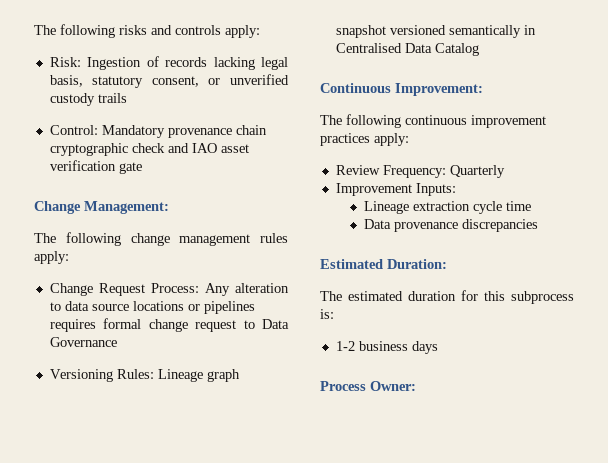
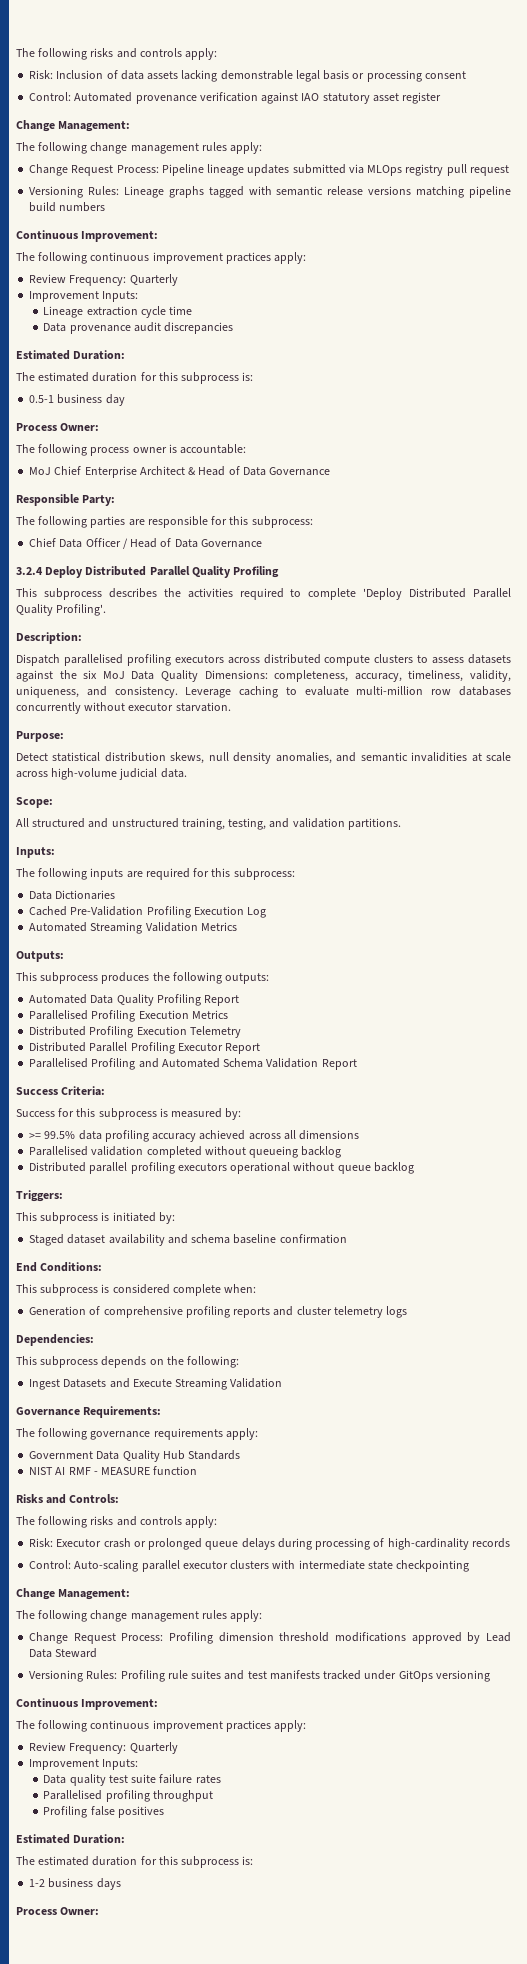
[34,24,260,38] [49,56,288,70] [49,74,289,88] [49,93,127,106] [49,125,267,138] [49,143,249,156] [49,160,142,174] The following risks and controls apply: // Risk: Ingestion of records lacking legal basis, statutory consent, or unverified custody trails // Control: Mandatory provenance chain cryptographic check and IAO asset verification gate -> [16,48,218,60] [29,70,466,82] [29,92,442,104] The following risks and controls apply: // Risk: Inclusion of data assets lacking demonstrable legal basis or processing consent // Control: Automated provenance verification against IAO statutory asset register
[204,283,289,296] [49,301,255,314] [49,318,289,332] [49,337,117,347] [49,369,240,382] [335,25,536,38] [335,43,479,56] Any alteration to data source locations or pipelines requires formal change request to Data Governance // Versioning Rules: Lineage graph snapshot versioned semantically in Centralised Data Catalog -> [161,164,509,176] [29,186,511,198] [29,202,106,212] Pipeline lineage updates submitted via MLOps registry pull request // Versioning Rules: Lineage graphs tagged with semantic release versions matching pipeline build numbers
(459, 227) none -> [133,322,161,332] audit
(334, 314) none -> [29,394,125,406] [16,423,100,431] [16,444,247,456] [29,466,331,478] [16,494,116,506] [16,516,313,528] [29,538,262,549] [16,566,280,578] [16,588,511,600] [16,604,107,616] [16,632,82,644] [16,654,511,666] [16,670,512,682] [16,686,511,698] [16,702,231,714] [16,731,64,742] [16,752,511,764] [16,768,187,780] [16,797,53,808] [16,818,401,830] [16,847,55,858] [16,868,295,880] [29,890,116,900] [29,906,267,918] [29,922,237,934] [16,951,64,962] [16,972,270,984] [29,994,240,1006] [29,1010,228,1022] [29,1026,241,1038] [29,1042,261,1054] [29,1058,357,1070] [16,1086,106,1096] [16,1108,242,1120] [29,1130,360,1142] [29,1146,342,1158] [29,1162,414,1174] [16,1190,63,1202] [16,1212,175,1224] [29,1234,347,1246] [16,1262,103,1272] [16,1284,257,1296] [29,1306,408,1318] [16,1334,94,1346] [16,1356,240,1368] [29,1378,283,1390] [16,1406,162,1418] [16,1428,258,1440] [29,1450,241,1462] [29,1466,198,1475] [16,1494,120,1504] [16,1516,218,1528] [29,1538,510,1550] [29,1560,470,1572] [16,1588,131,1600] [16,1610,263,1622] [29,1632,511,1644] [29,1648,98,1658] [29,1670,490,1682] [16,1698,159,1710] [16,1720,307,1732] [29,1742,178,1754] [29,1759,139,1770] [43,1774,221,1786] [43,1790,213,1802] [43,1806,164,1818] [16,1834,126,1844] [16,1856,254,1868] // 0.5-1 business day // Process Owner: // The following process owner is accountable: // MoJ Chief Enterprise Architect & Head of Data Governance // Responsible Party: // The following parties are responsible for this subprocess: // Chief Data Officer / Head of Data Governance // 3.2.4 Deploy Distributed Parallel Quality Profiling // This subprocess describes the activities required to complete 'Deploy Distributed Parallel Quality Profiling'. // Description: // Dispatch parallelised profiling executors across distributed compute clusters to assess datasets against the six MoJ Data Quality Dimensions: completeness, accuracy, timeliness, validity, uniqueness, and consistency. Leverage caching to evaluate multi-million row databases concurrently without executor starvation. // Purpose: // Detect statistical distribution skews, null density anomalies, and semantic invalidities at scale across high-volume judicial data. // Scope: // All structured and unstructured training, testing, and validation partitions. // Inputs: // The following inputs are required for this subprocess: // Data Dictionaries // Cached Pre-Validation Profiling Execution Log // Automated Streaming Validation Metrics // Outputs: // This subprocess produces the following outputs: // Automated Data Quality Profiling Report // Parallelised Profiling Execution Metrics // Distributed Profiling Execution Telemetry // Distributed Parallel Profiling Executor Report // Parallelised Profiling and Automated Schema Validation Report // Success Criteria: // Success for this subprocess is measured by: // >= 99.5% data profiling accuracy achieved across all dimensions // Parallelised validation completed without queueing backlog // Distributed parallel profiling executors operational without queue backlog // Triggers: // This subprocess is initiated by: // Staged dataset availability and schema baseline confirmation // End Conditions: // This subprocess is considered complete when: // Generation of comprehensive profiling reports and cluster telemetry logs // Dependencies: // This subprocess depends on the following: // Ingest Datasets and Execute Streaming Validation // Governance Requirements: // The following governance requirements apply: // Government Data Quality Hub Standards // NIST AI RMF - MEASURE function // Risks and Controls: // The following risks and controls apply: // Risk: Executor crash or prolonged queue delays during processing of high-cardinality records // Control: Auto-scaling parallel executor clusters with intermediate state checkpointing // Change Management: // The following change management rules apply: // Change Request Process: Profiling dimension threshold modifications approved by Lead Data Steward // Versioning Rules: Profiling rule suites and test manifests tracked under GitOps versioning // Continuous Improvement: // The following continuous improvement practices apply: // Review Frequency: Quarterly // Improvement Inputs: // Data quality test suite failure rates // Parallelised profiling throughput // Profiling false positives // Estimated Duration: // The estimated duration for this subprocess is:

